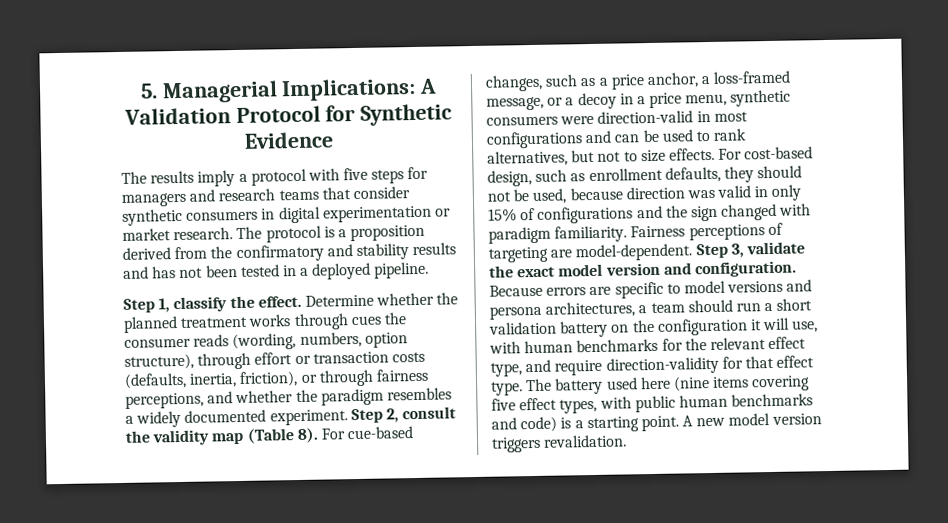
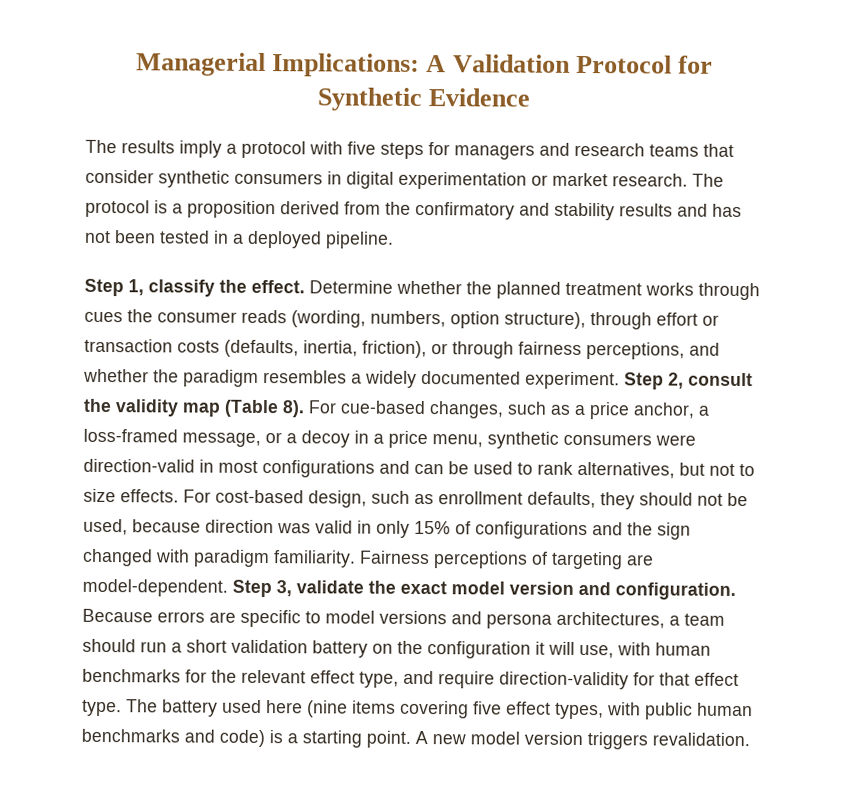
[139,83,158,99] 5. -> (136, 64) none

